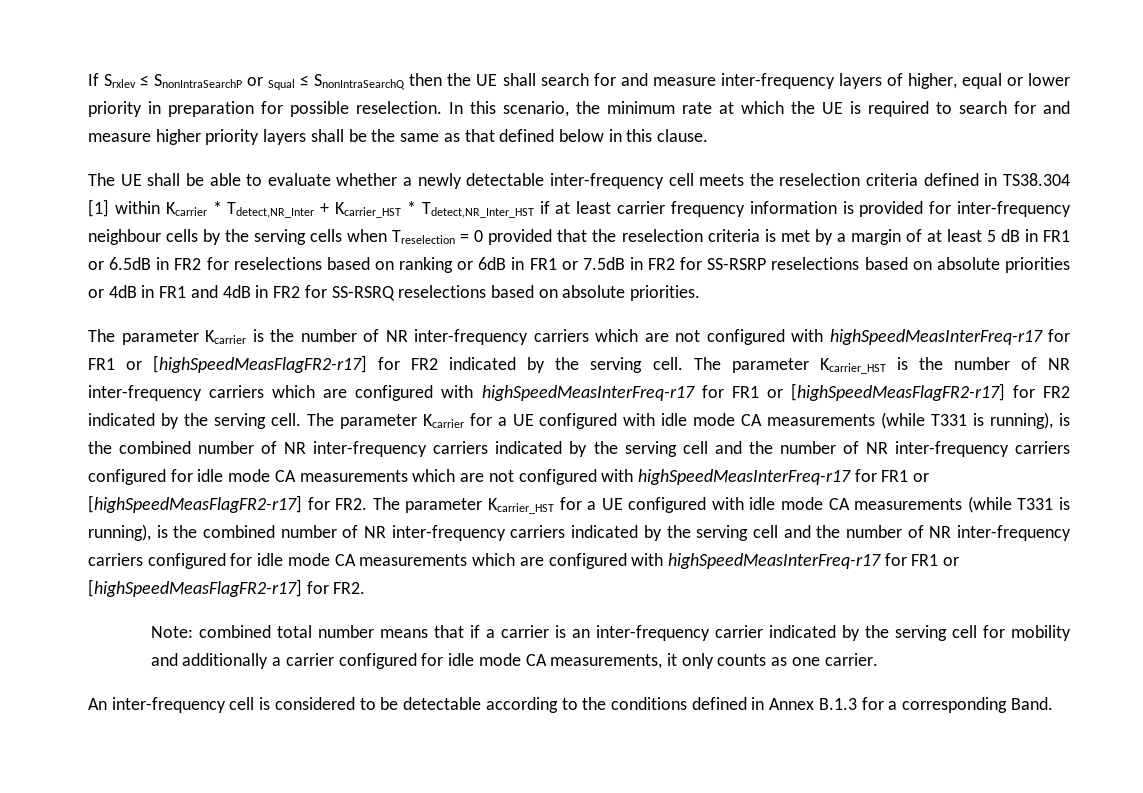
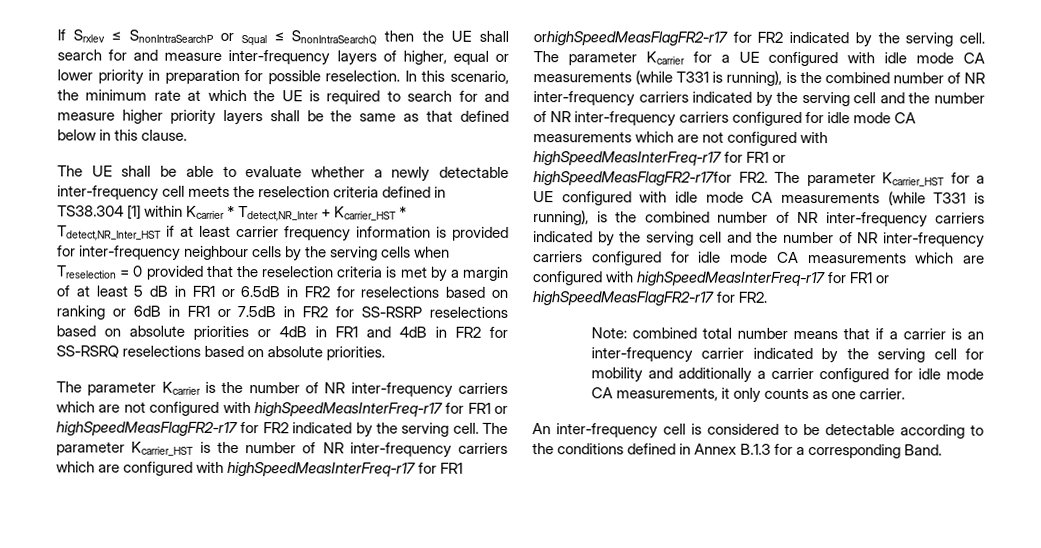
[153,355,368,373] [highSpeedMeasFlagFR2-r17] -> [56,421,238,437] highSpeedMeasFlagFR2-r17
[766,383,1005,401] or [highSpeedMeasFlagFR2-r17] -> [533,31,728,46] orhighSpeedMeasFlagFR2-r17
[88,495,330,513] [highSpeedMeasFlagFR2-r17] for -> [533,171,732,186] highSpeedMeasFlagFR2-r17for
[88,579,302,597] [highSpeedMeasFlagFR2-r17] -> [532,291,714,306] highSpeedMeasFlagFR2-r17

